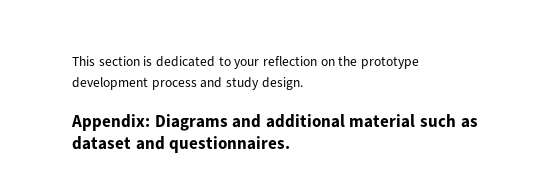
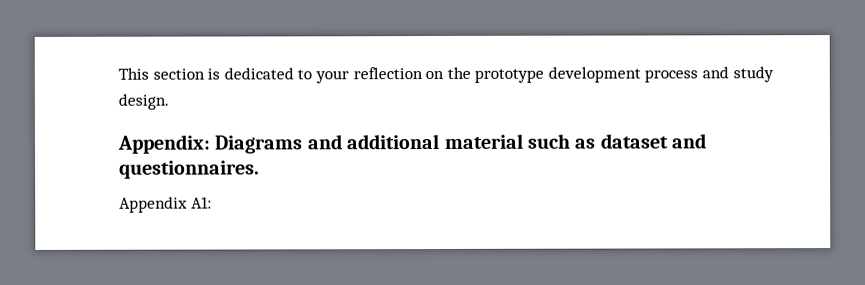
(291, 144) none -> [119,196,212,213] // Appendix A1:

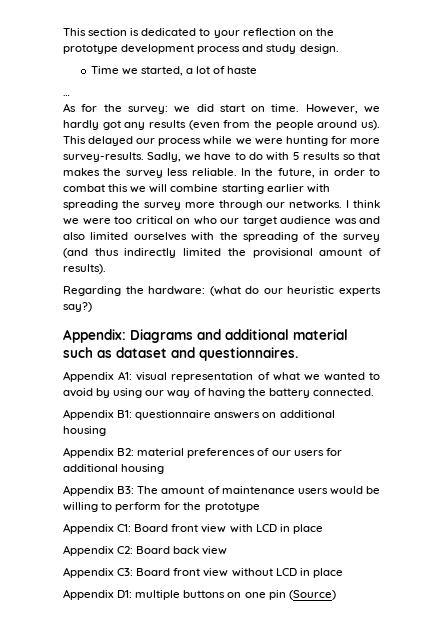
(169, 101) none -> [90,66,258,76] [63,95,70,96] [63,103,381,114] [63,120,380,130] [63,136,380,146] [63,152,380,162] [63,168,380,178] [63,184,330,194] [63,200,380,210] [63,216,380,226] [63,232,380,242] [63,248,381,258] [63,264,106,274] [63,286,381,296] [63,302,92,312] // Time we started, a lot of haste // … // As for the survey: we did start on time. However, we hardly got any results (even from the people around us). This delayed our process while we were hunting for more survey-results. Sadly, we have to do with 5 results so that makes the survey less reliable. In the future, in order to combat this we will combine starting earlier with spreading the survey more through our networks. I think we were too critical on who our target audience was and also limited ourselves with the spreading of the survey (and thus indirectly limited the provisional amount of results). // Regarding the hardware: (what do our heuristic experts say?)
(212, 202) none -> [136,372,380,382] [63,388,374,398] [63,409,335,420] [63,426,106,436] [63,447,342,458] [63,464,165,474] [63,485,380,496] [63,502,260,512] [63,523,323,534] [63,545,228,556] [63,567,343,578] [63,589,336,600] visual representation of what we wanted to avoid by using our way of having the battery connected. // Appendix B1: questionnaire answers on additional housing // Appendix B2: material preferences of our users for additional housing // Appendix B3: The amount of maintenance users would be willing to perform for the prototype // Appendix C1: Board front view with LCD in place // Appendix C2: Board back view // Appendix C3: Board front view without LCD in place // Appendix D1: multiple buttons on one pin (Source)

